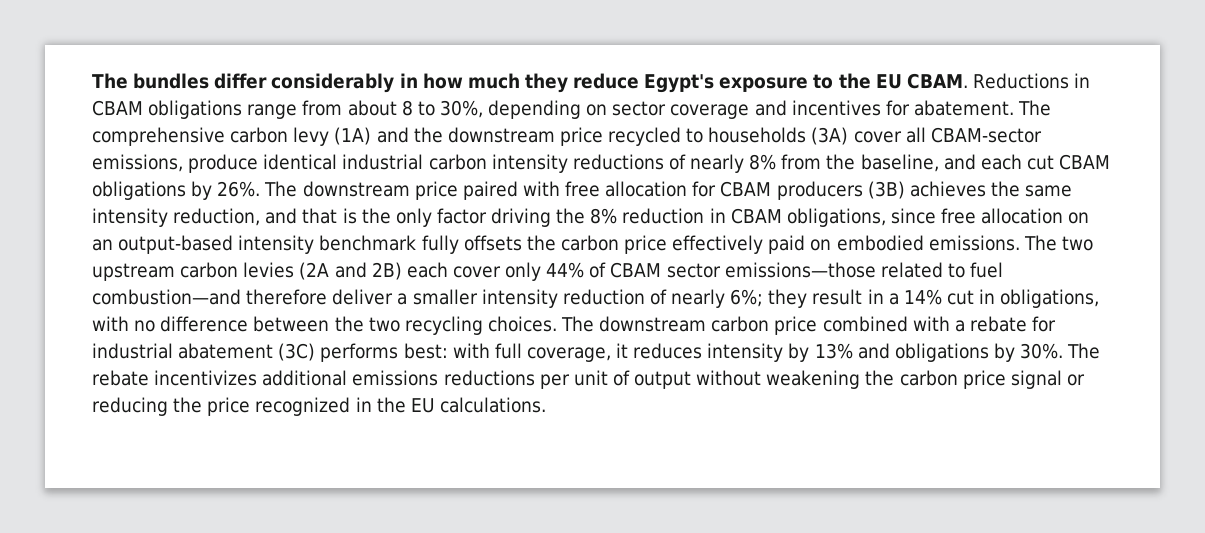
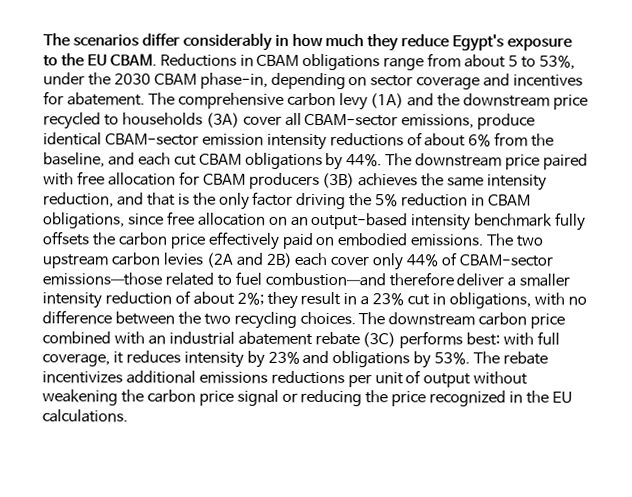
[92,73,210,89] The bundles -> [43,33,139,47] The scenarios
[401,100,483,118] 8 to 30%, -> [508,54,575,70] [43,72,268,89] 5 to 53%, under the 2030 CBAM phase-in,
[342,154,487,170] industrial carbon -> [104,133,264,146] CBAM-sector emission
[690,154,777,173] nearly 8% -> [424,133,492,147] about 6%
[217,181,261,197] 26%. -> [346,153,383,167] 44%.
[590,208,618,224] 8% -> [375,193,399,207] 5%
[610,262,721,278] CBAM sector -> [459,254,554,267] CBAM-sector
[671,289,764,308] nearly 6%; -> [192,291,264,305] about 2%;
[903,289,942,305] 14% -> [372,292,405,306] 23%
[954,316,1057,332] a rebate for -> [147,335,166,345] an
(274, 351) none -> [314,331,360,346] rebate
[814,343,853,359] 13% -> [267,350,300,364] 23%
[1020,343,1064,359] 30%. -> [434,351,471,365] 53%.

